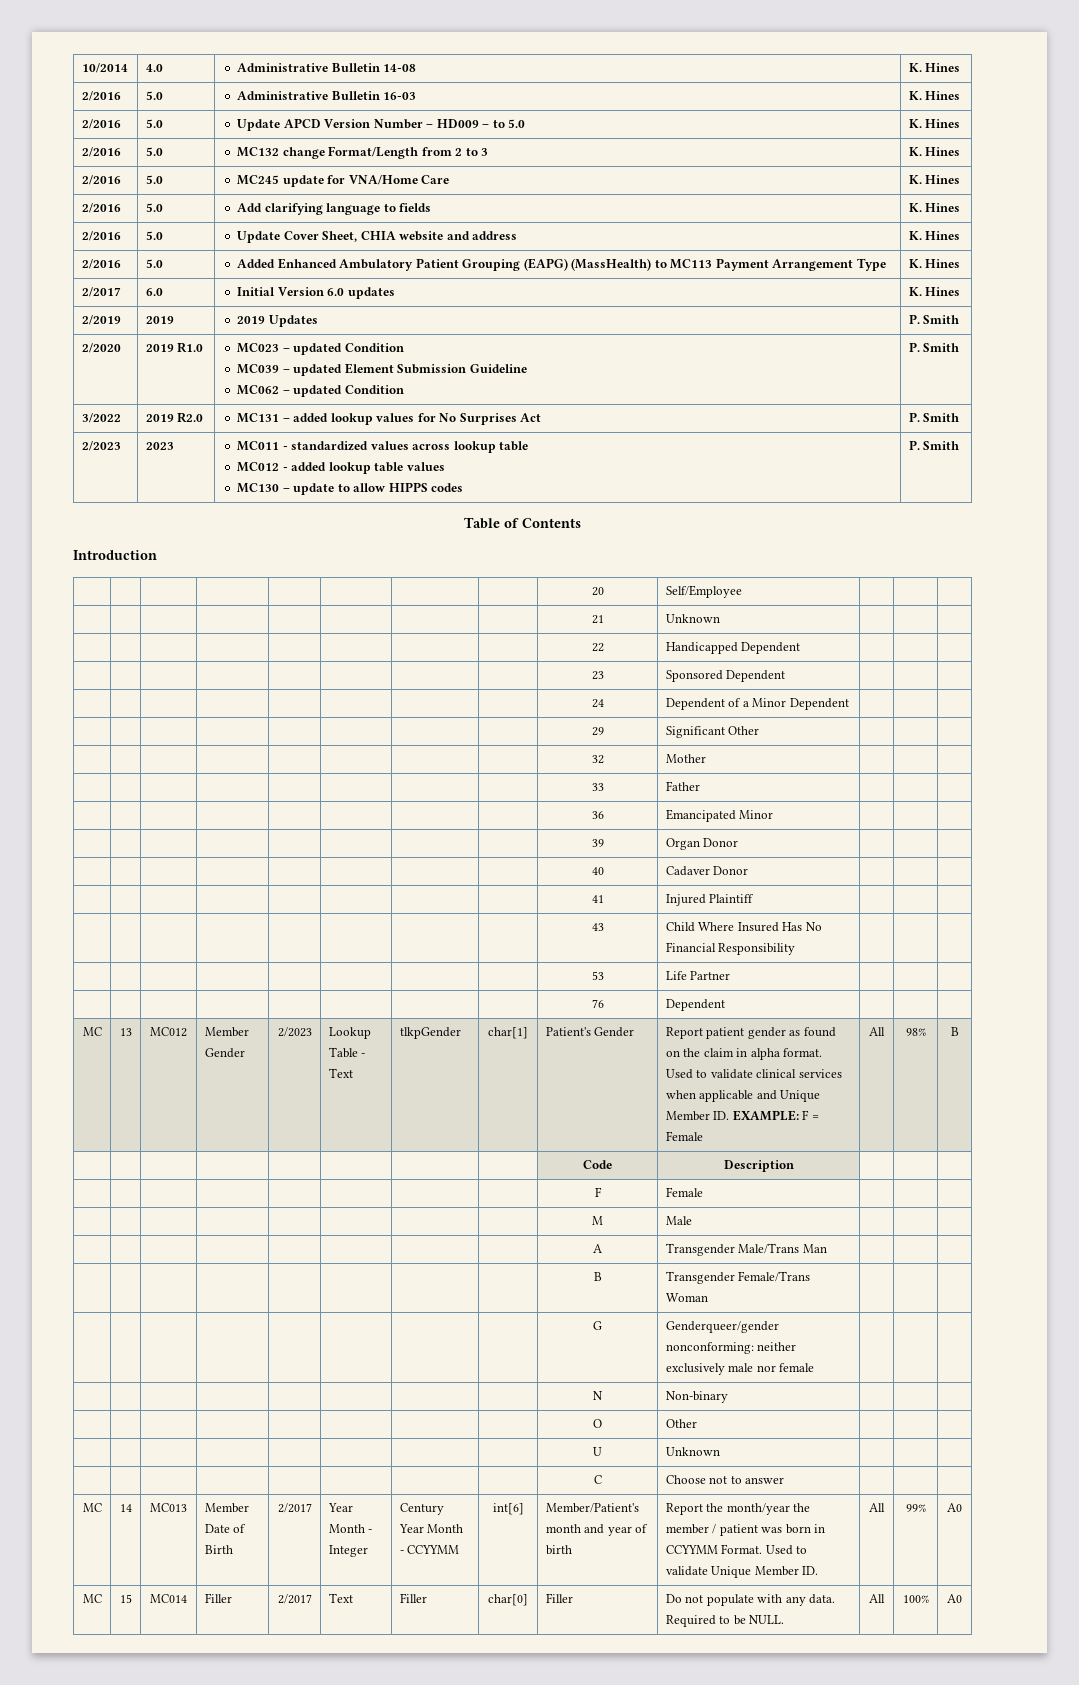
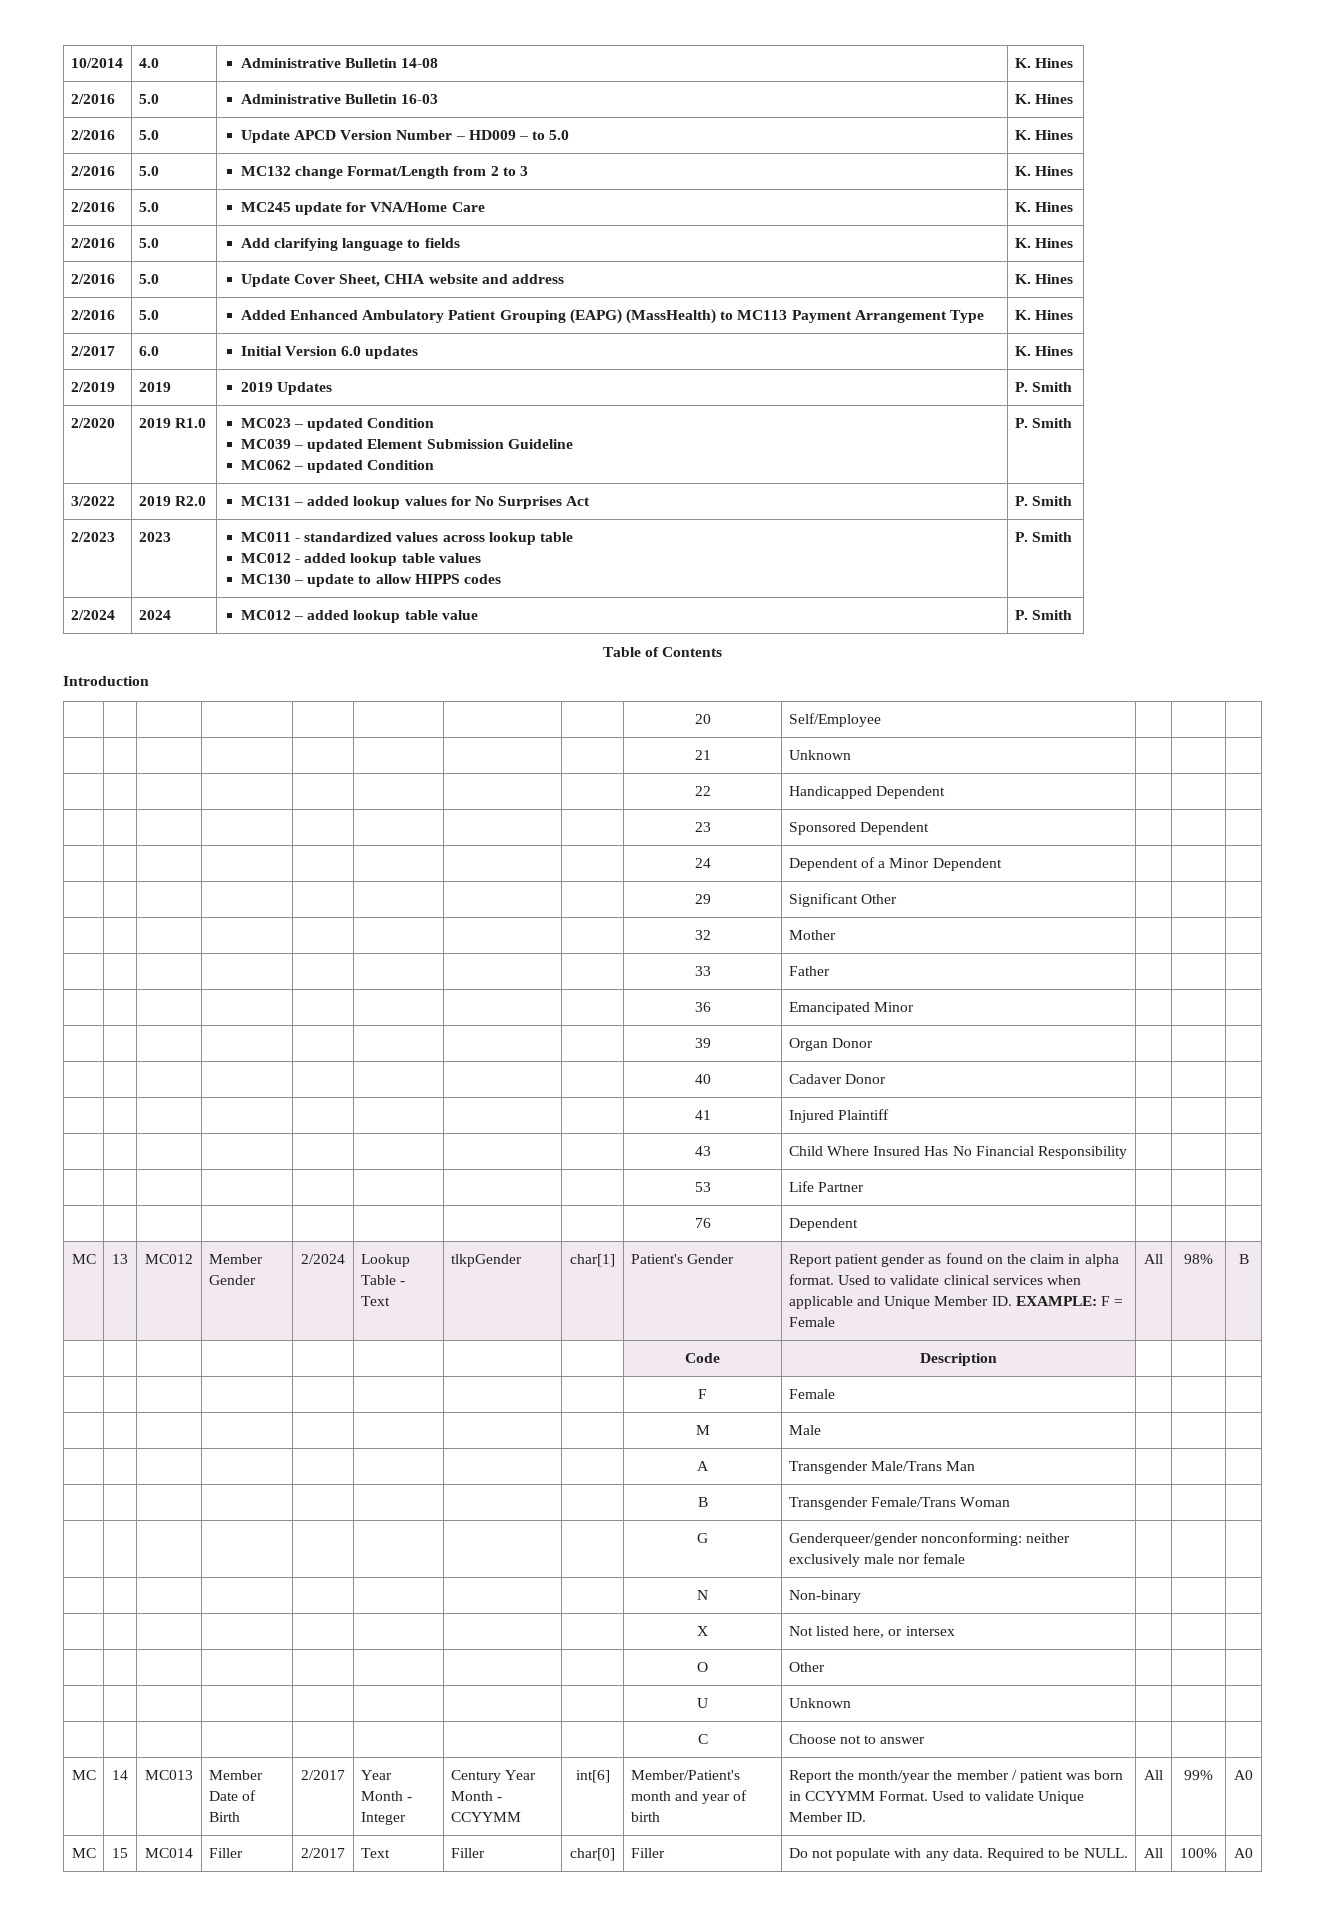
(960, 445) none -> [70,610,115,620] [138,610,171,620] [240,610,478,623] [1014,610,1073,620] // 2/2024 | 2024 | MC012 – added lookup table value | P. Smith
[277,1027,312,1037] 2/2023 -> [301,1254,345,1264] 2/2024
(728, 1397) none -> [697,1626,708,1636] [788,1626,955,1638] // | | | | | | | | X | Not listed here, or intersex | | |

